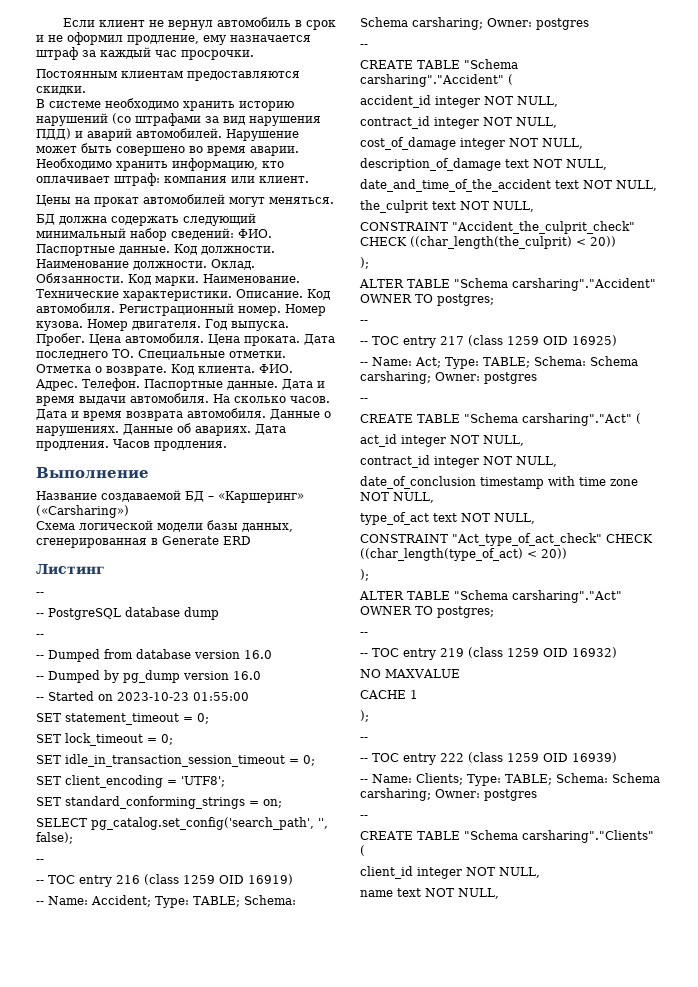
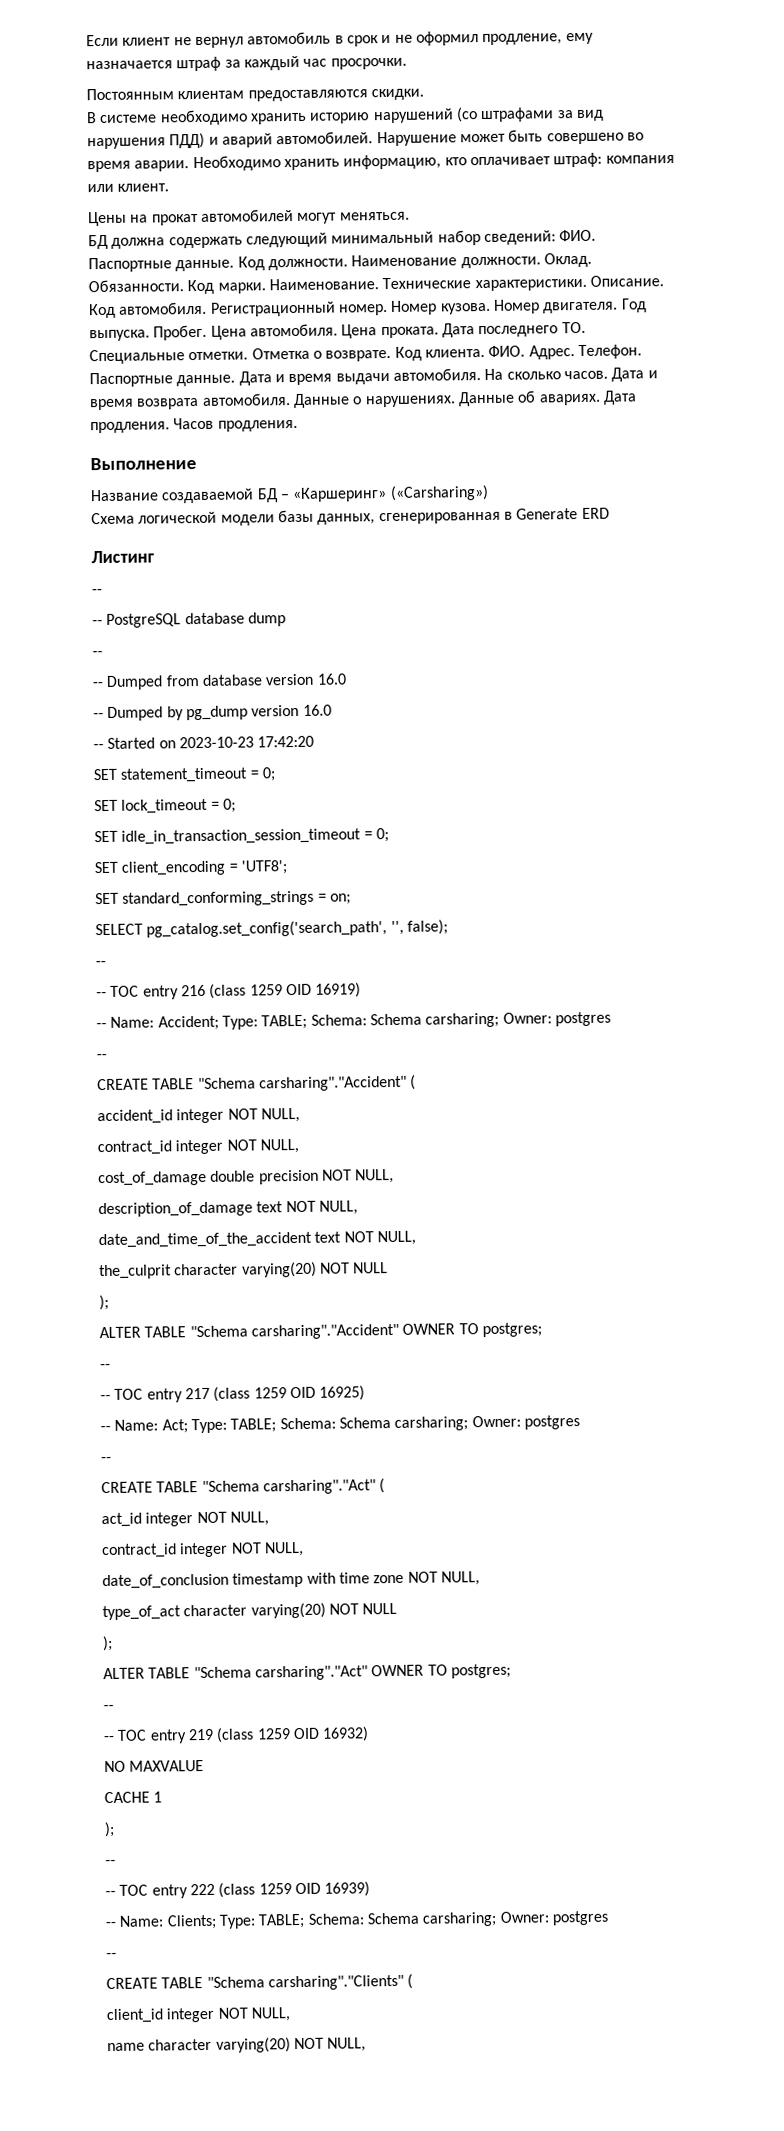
[193,692,249,701] 01:55:00 -> [257,735,315,748] 17:42:20
[460,138,505,150] integer -> [210,1169,319,1185] double precision
[432,201,534,212] [360,221,635,234] [360,236,616,249] text NOT NULL, // CONSTRAINT "Accident_the_culprit_check" CHECK ((char_length(the_culprit) < 20)) -> [174,1261,389,1278] character varying(20) NOT NULL
[433,513,535,524] [360,533,653,546] [360,548,567,561] text NOT NULL, // CONSTRAINT "Act_type_of_act_check" CHECK ((char_length(type_of_act) < 20)) -> [183,1602,398,1619] character varying(20) NOT NULL
[397,888,421,897] text -> [148,2037,291,2053] character varying(20)

